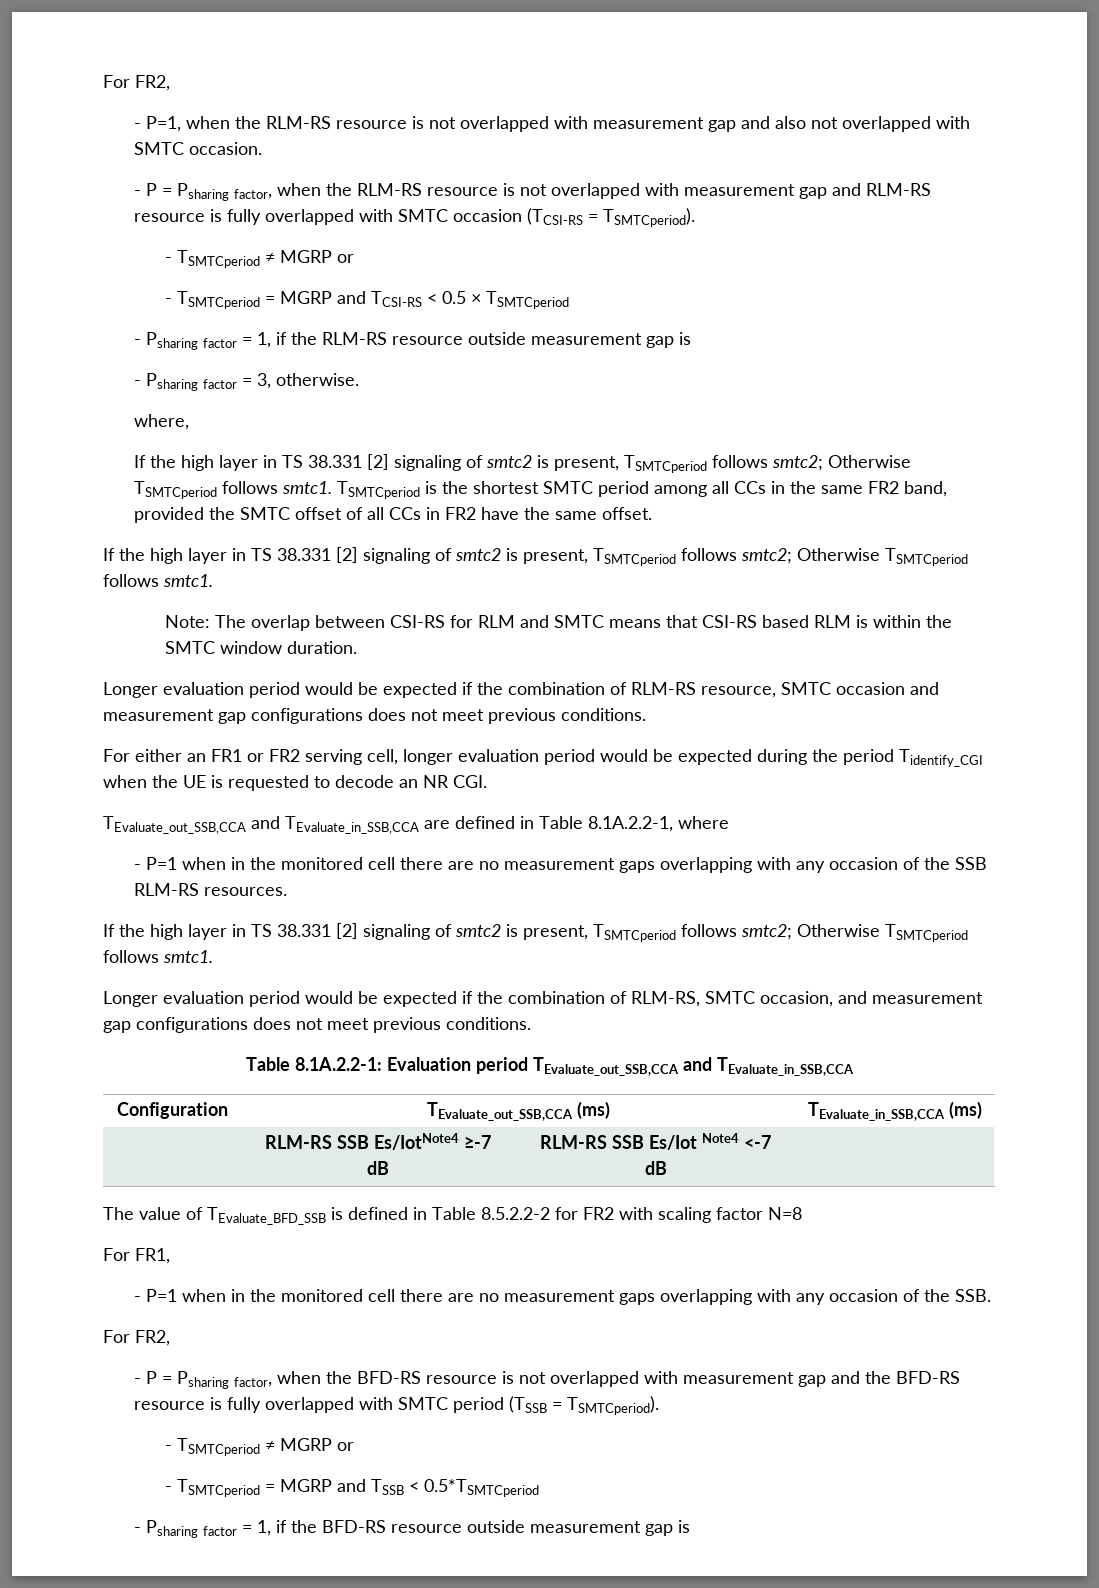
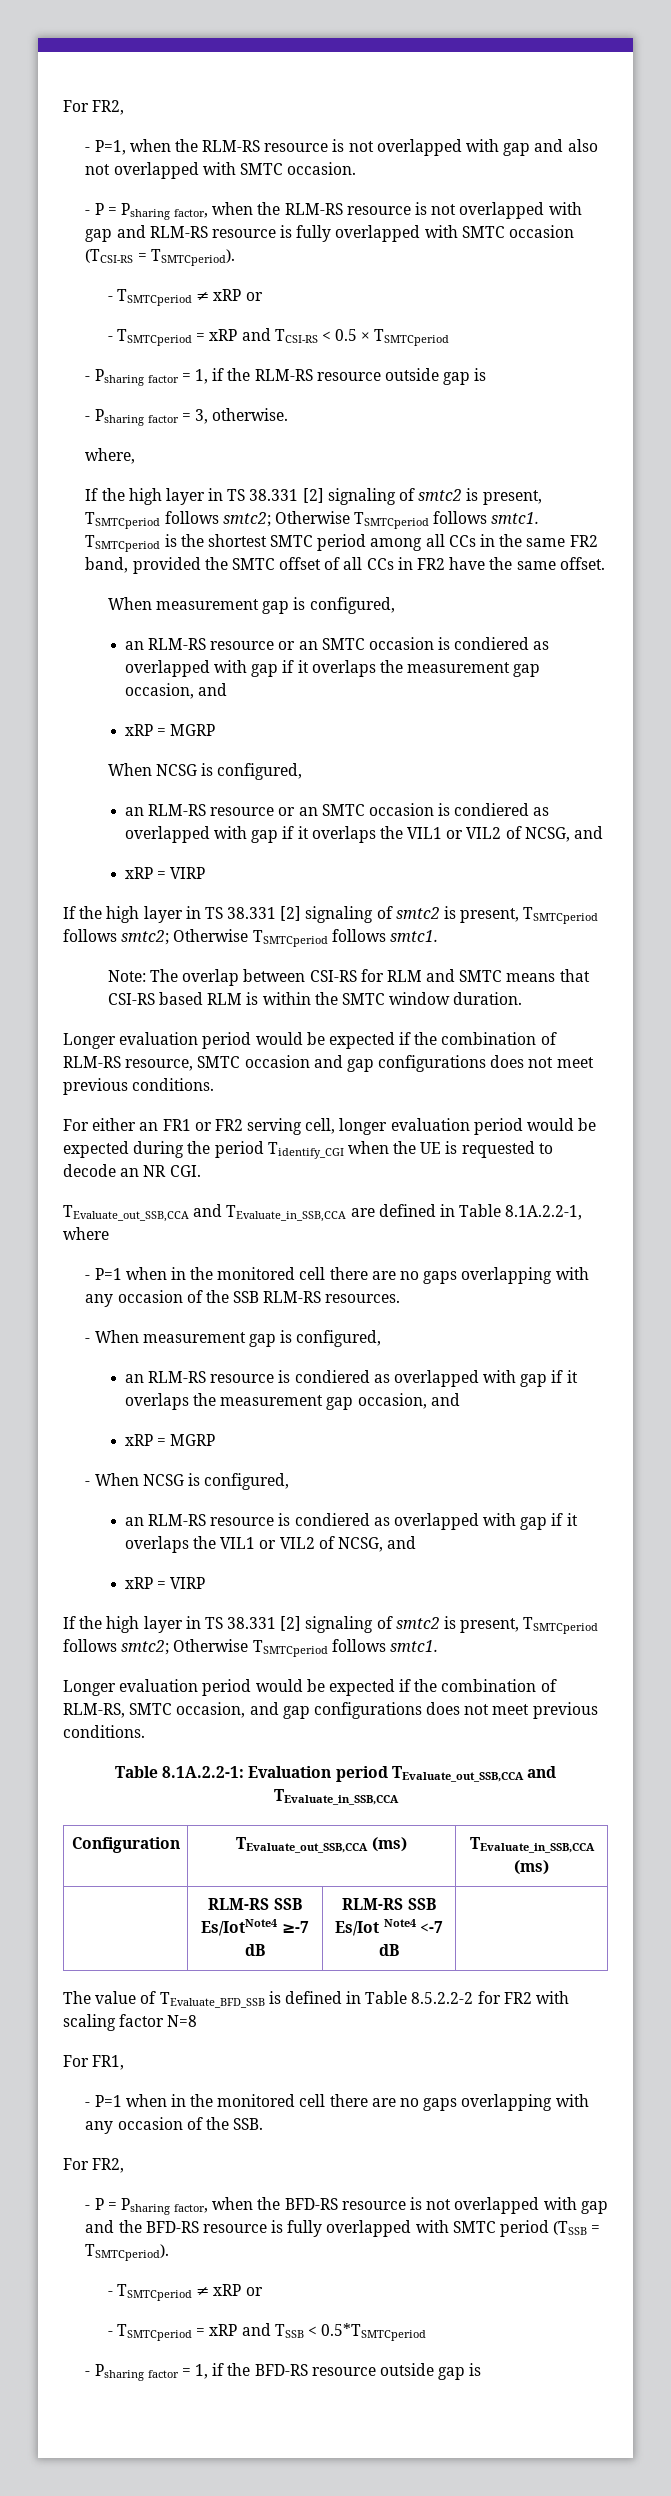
[592,117,704,129] measurement -> (500, 145) none
[683,184,795,196] measurement -> (582, 208) none
[279,250,354,263] [164,291,332,309] MGRP or // - TSMTCperiod = MGRP -> [213,289,263,301] [107,329,238,346] xRP or // - TSMTCperiod = xRP
[530,333,642,345] measurement -> (440, 374) none
(652, 513) none -> [107,597,395,614] [124,637,550,650] [124,660,541,677] [124,683,227,699] [124,724,216,736] [107,763,303,780] [124,803,550,816] [124,826,604,843] [124,867,206,879] // When measurement gap is configured, // an RLM-RS resource or an SMTC occasion is condiered as overlapped with gap if it overlaps the measurement gap occasion, and // xRP = MGRP // When NCSG is configured, // an RLM-RS resource or an SMTC occasion is condiered as overlapped with gap if it overlaps the VIL1 or VIL2 of NCSG, and // xRP = VIRP
[103,709,214,721] measurement -> (343, 1061) none
[503,858,615,870] measurement -> (420, 1275) none
(287, 891) none -> [85,1330,382,1347] [124,1370,578,1387] [124,1393,460,1410] [124,1434,216,1446] [85,1473,290,1490] [124,1513,578,1530] [124,1536,417,1553] [124,1577,206,1589] // - When measurement gap is configured, // an RLM-RS resource is condiered as overlapped with gap if it overlaps the measurement gap occasion, and // xRP = MGRP // - When NCSG is configured, // an RLM-RS resource is condiered as overlapped with gap if it overlaps the VIL1 or VIL2 of NCSG, and // xRP = VIRP
[872,992,983,1004] measurement -> (279, 1708) none
[503,1290,615,1302] measurement -> (420, 2102) none
[682,1372,794,1384] measurement -> (577, 2203) none
[279,1438,354,1451] [164,1479,332,1497] MGRP or // - TSMTCperiod = MGRP -> [213,2284,263,2296] [107,2324,238,2341] xRP or // - TSMTCperiod = xRP
[529,1521,641,1533] measurement -> (435, 2369) none

